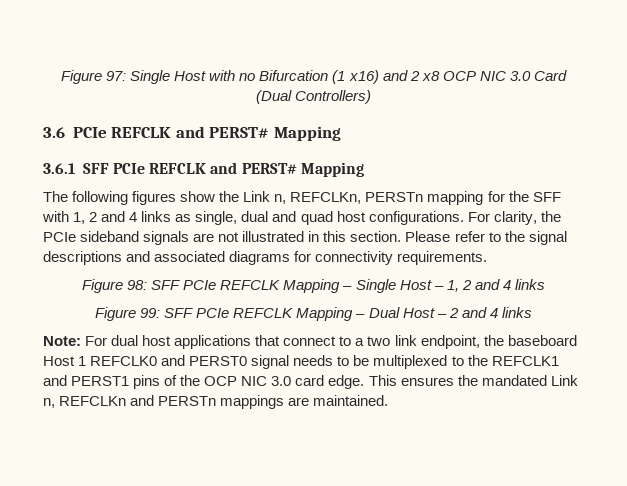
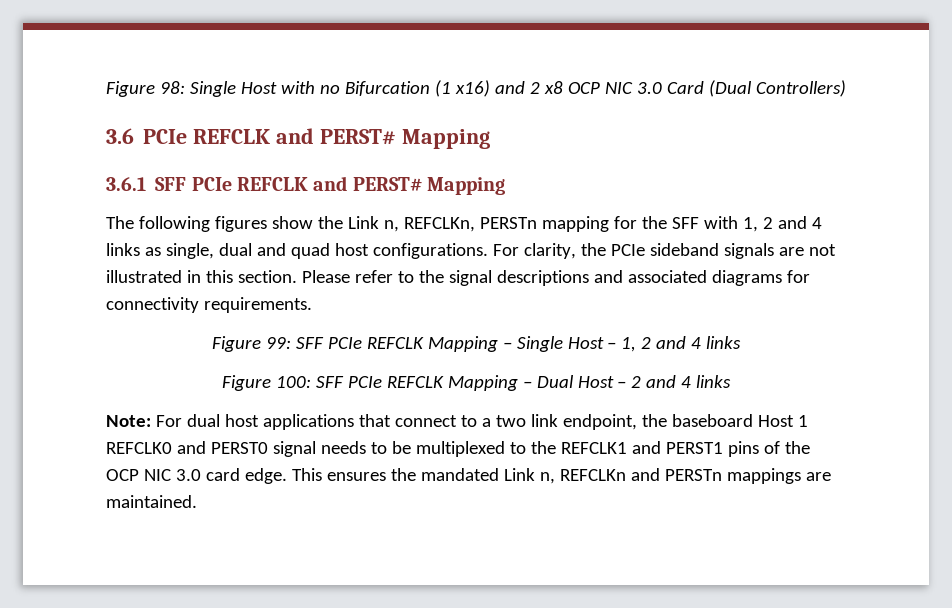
[61,70,127,84] Figure 97: -> [106,81,186,97] Figure 98:
[127,280,148,290] 98: -> [265,337,291,349] 99:
[140,308,161,318] 99: -> [275,376,311,388] 100:

